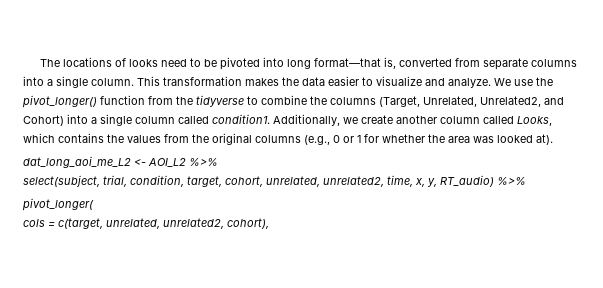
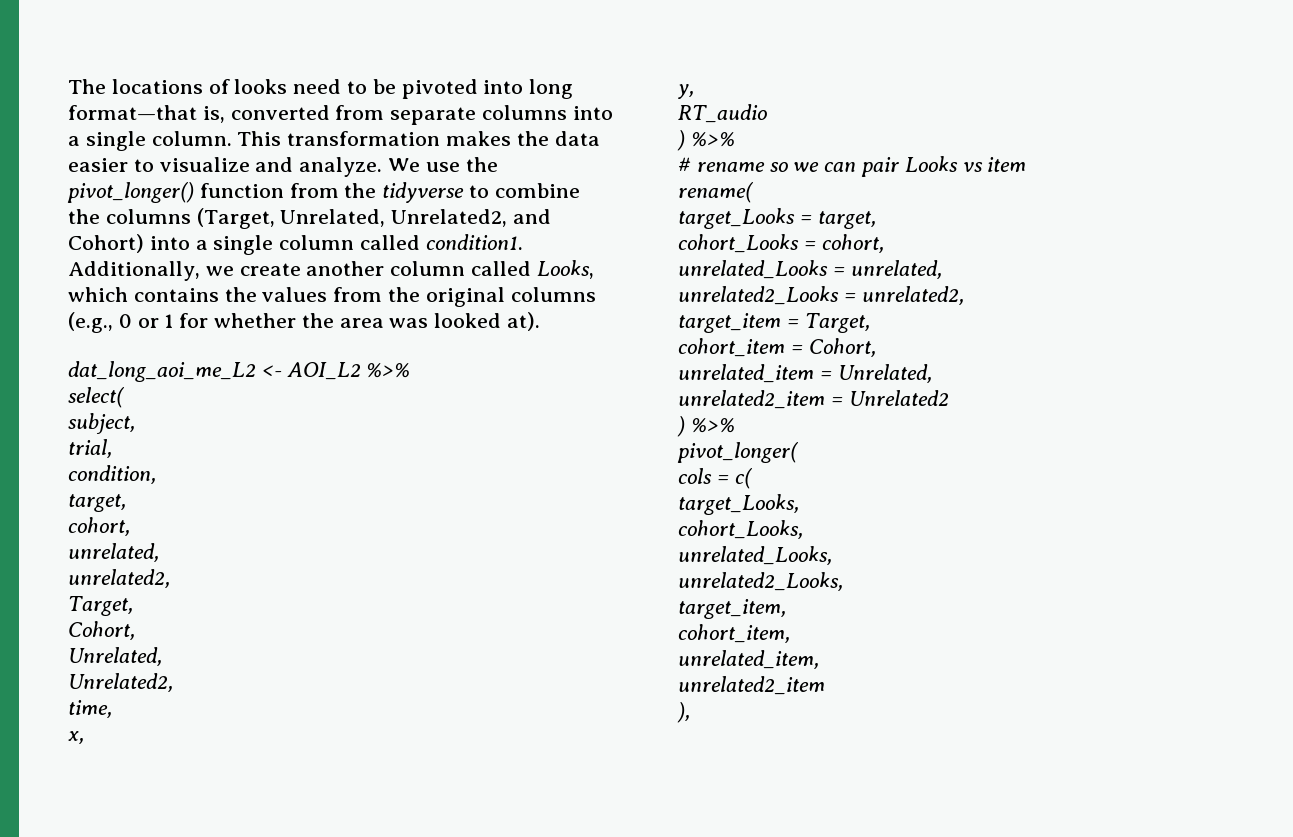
[23,175,100,187] select(subject, -> [68,387,125,408] [68,413,135,434] select( // subject, //
(127, 181) none -> (112, 448) //
[187,176,384,187] target, cohort, unrelated, unrelated2, -> [68,494,126,512] [68,517,130,536] [68,543,159,562] [68,569,170,588] [68,596,133,616] [68,621,135,640] [68,647,162,666] [68,673,173,692] // target, // cohort, // unrelated, // unrelated2, // Target, // Cohort, // Unrelated, // Unrelated2, //
(413, 181) none -> (112, 709) //
(425, 182) none -> (84, 737) //
[440,175,526,187] [22,198,94,211] [23,218,269,229] RT_audio) %>% // pivot_longer( // cols = c(target, unrelated, unrelated2, cohort), -> [678,104,767,123] [677,130,735,151] [678,156,1027,177] [678,182,754,203] [678,208,876,229] [678,234,884,253] [678,260,942,279] [678,286,964,305] [678,313,870,333] [678,338,876,357] [678,364,932,383] [678,390,949,409] [677,416,735,437] [677,442,799,463] [678,468,753,489] [678,494,799,515] [678,520,803,539] [678,546,832,565] [678,572,843,591] [678,599,786,619] [678,624,790,643] [678,650,819,669] [678,676,825,695] [677,702,690,723] // RT_audio // ) %>% // # rename so we can pair Looks vs item // rename( // target_Looks = target, // cohort_Looks = cohort, // unrelated_Looks = unrelated, // unrelated2_Looks = unrelated2, // target_item = Target, // cohort_item = Cohort, // unrelated_item = Unrelated, // unrelated2_item = Unrelated2 // ) %>% // pivot_longer( // cols = c( // target_Looks, // cohort_Looks, // unrelated_Looks, // unrelated2_Looks, // target_item, // cohort_item, // unrelated_item, // unrelated2_item // ),

